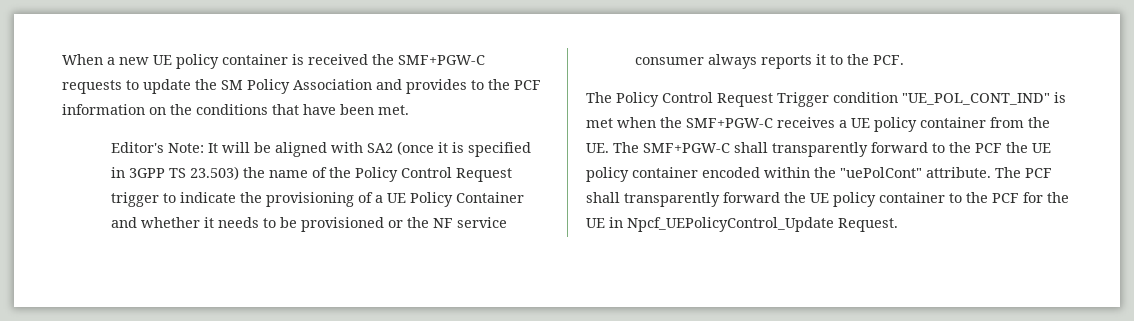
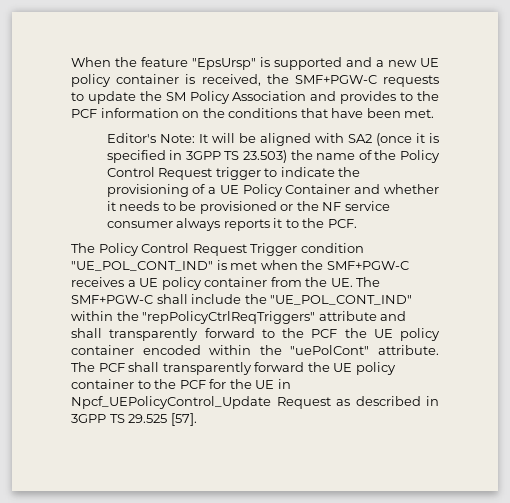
(103, 59) none -> [115,57,372,70] the feature "EpsUrsp" is supported and
[308,54,368,65] received -> [201,74,261,86] received,
(768, 147) none -> [191,294,413,305] [71,311,407,324] [71,328,102,338] include the "UE_POL_CONT_IND" within the "repPolicyCtrlReqTriggers" attribute and shall
[838,218,898,232] Request. -> [276,396,439,409] [71,413,197,426] Request as described in 3GPP TS 29.525 [57].

